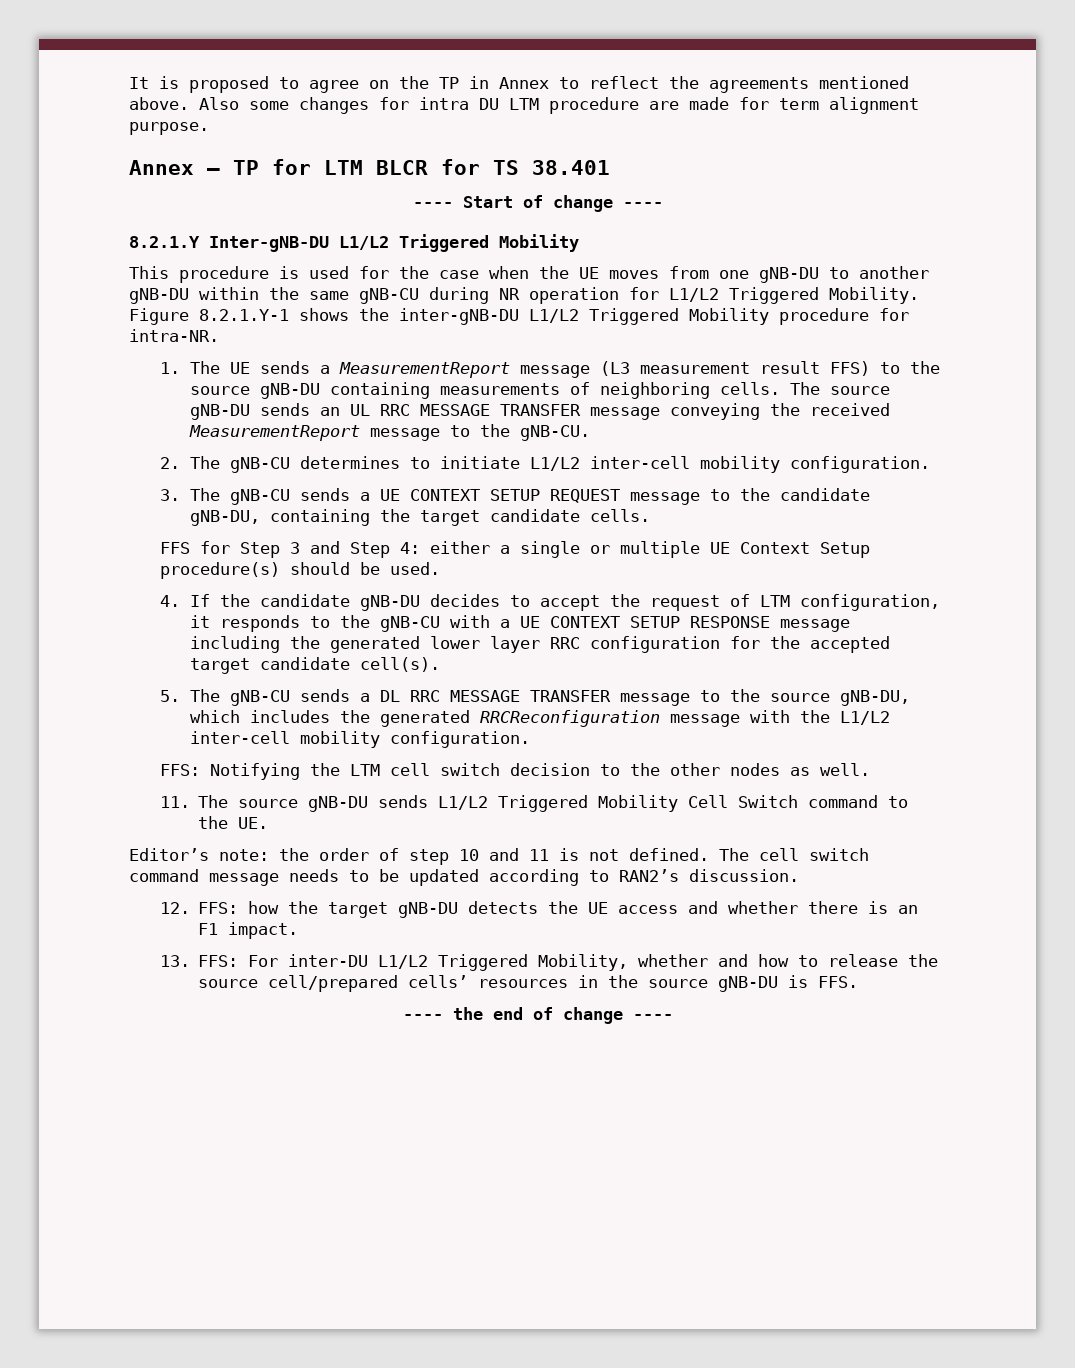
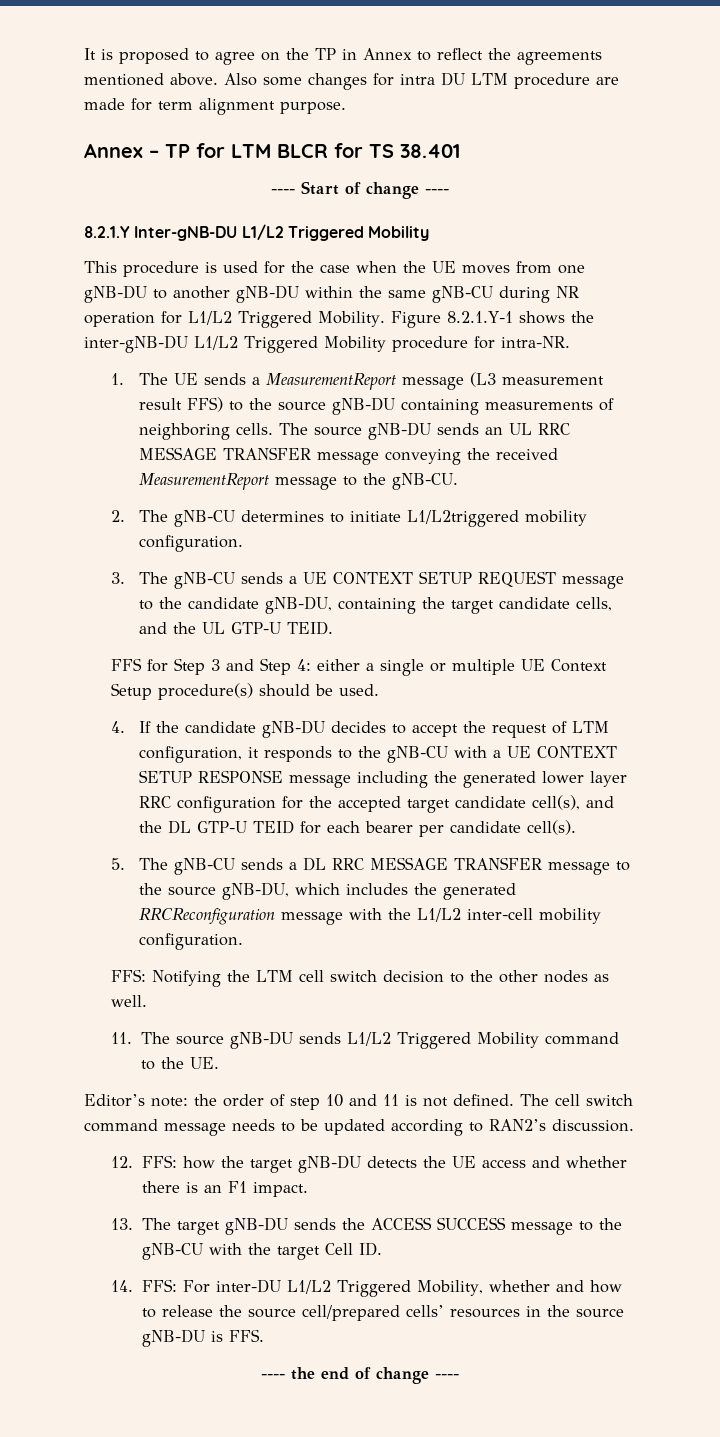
[530,456,691,471] L1/L2 inter-cell -> [406,510,519,527] L1/L2triggered
[590,509,651,522] cells. -> [575,597,612,611] [138,621,333,635] cells, and the UL GTP-U TEID.
(351, 663) none -> [531,795,614,810] [138,820,521,837] cell(s), and the DL GTP-U TEID for each bearer per candidate
[687,795,798,808] Cell Switch -> (539, 1040) none
(190, 961) none -> [141,1217,622,1235] [141,1242,382,1260] [111,1280,134,1292] The target gNB-DU sends the ACCESS SUCCESS message to the gNB-CU with the target Cell ID. // 14.

